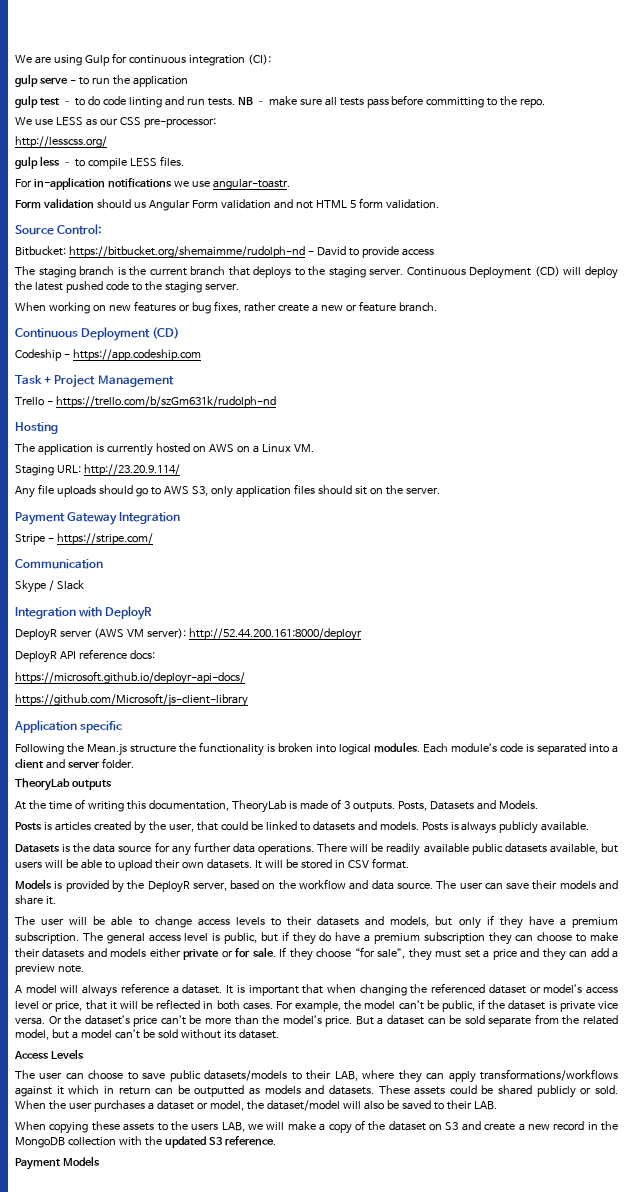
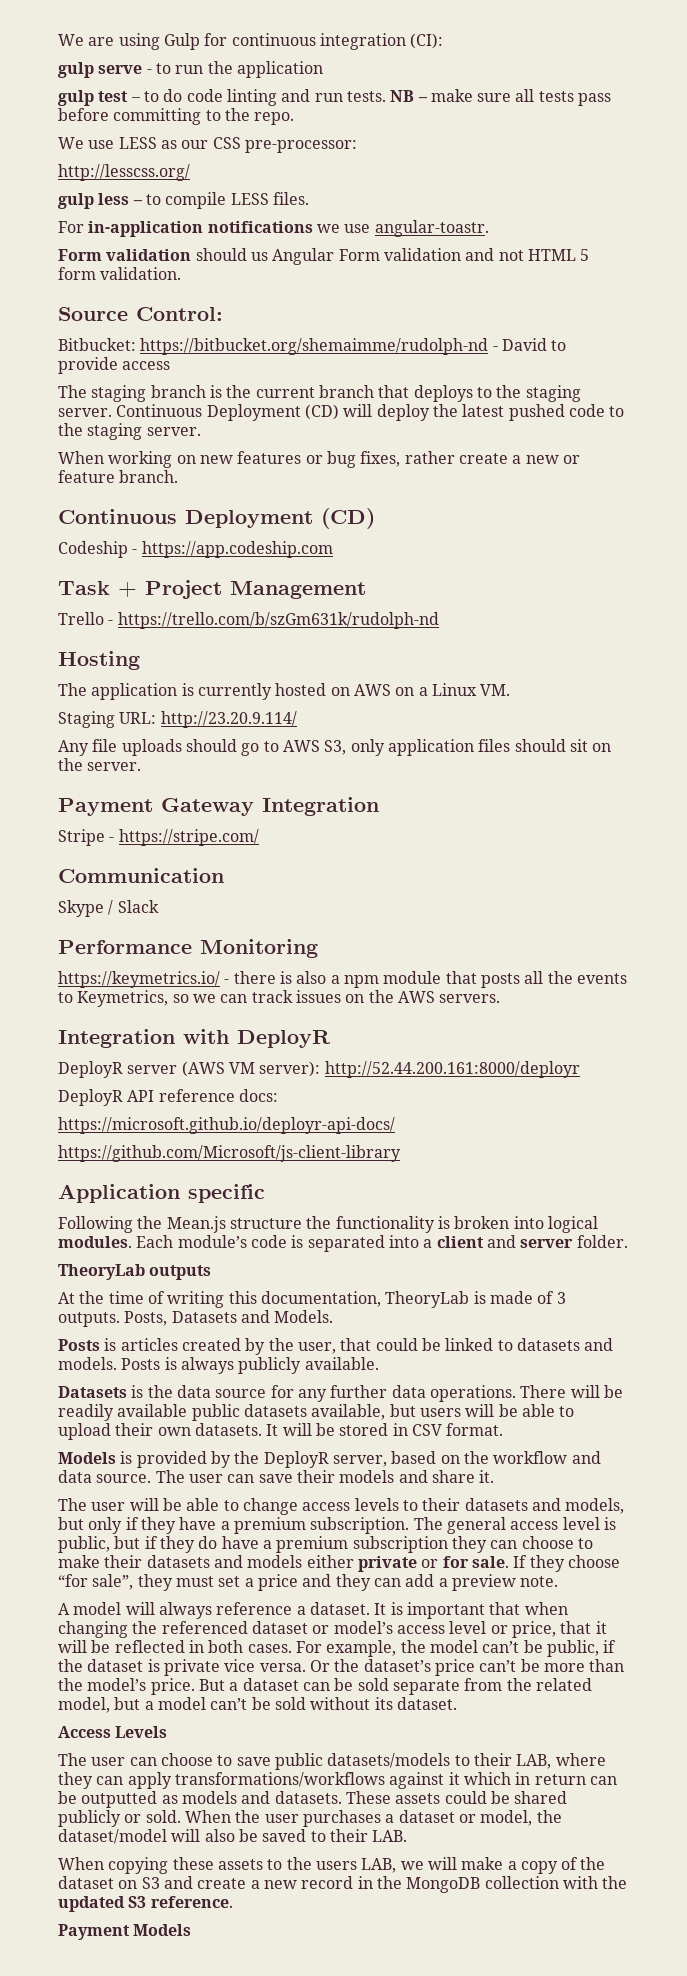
(84, 585) none -> [58,939,318,958] [58,971,627,988] [58,990,501,1007] // Performance Monitoring // https://keymetrics.io/ - there is also a npm module that posts all the events to Keymetrics, so we can track issues on the AWS servers.

